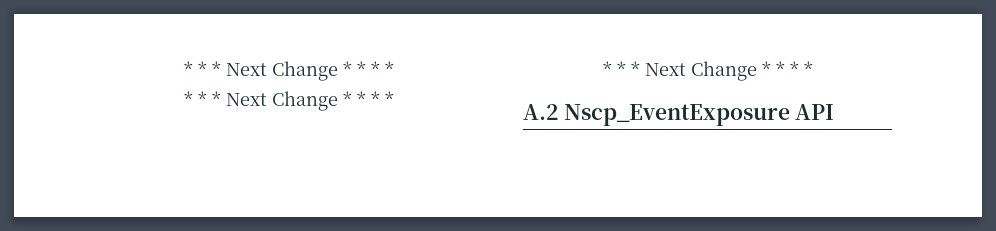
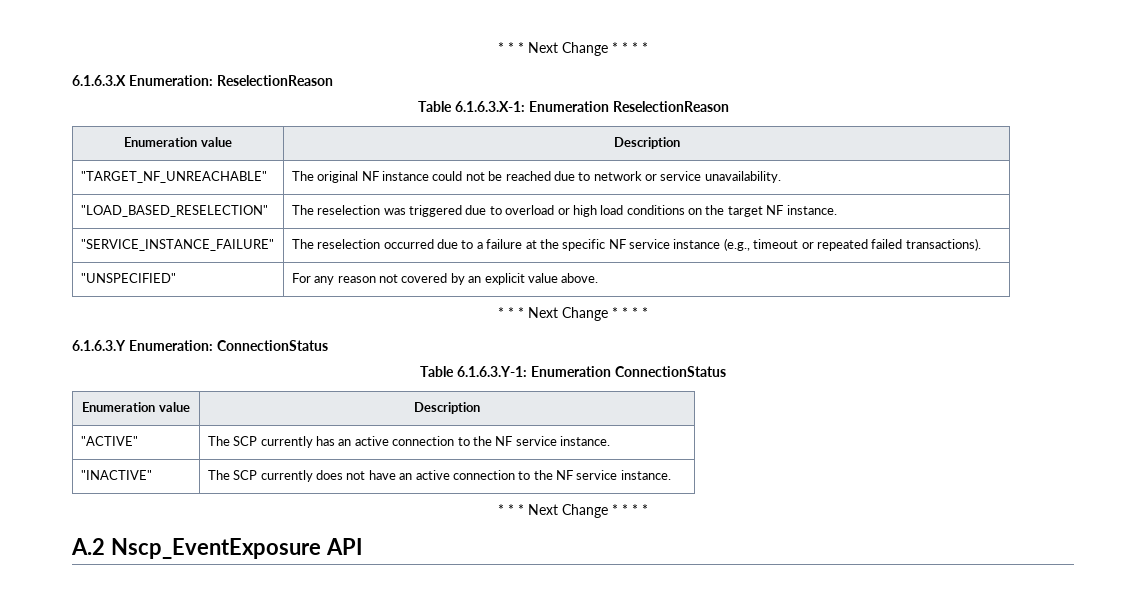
[183,61,394,81] [183,91,394,111] * * * Next Change * * * * // * * * Next Change * * * * -> [498,42,648,56] [72,75,333,86] [417,101,729,112] [124,137,232,147] [613,137,680,149] [80,171,267,183] [291,171,781,183] [80,205,268,217] [291,205,837,217] [80,239,274,251] [291,238,981,251] [80,273,176,283] [291,273,599,285] [498,307,648,321] [72,340,328,351] [420,366,726,377] [82,402,190,412] [413,402,480,414] [80,436,138,446] [207,436,611,448] [80,470,152,480] [207,470,671,482] * * * Next Change * * * * // 6.1.6.3.X Enumeration: ReselectionReason // Table 6.1.6.3.X-1: Enumeration ReselectionReason // Enumeration value | Description // "TARGET_NF_UNREACHABLE" | The original NF instance could not be reached due to network or service unavailability. // "LOAD_BASED_RESELECTION" | The reselection was triggered due to overload or high load conditions on the target NF instance. // "SERVICE_INSTANCE_FAILURE" | The reselection occurred due to a failure at the specific NF service instance (e.g., timeout or repeated failed transactions). // "UNSPECIFIED" | For any reason not covered by an explicit value above. // * * * Next Change * * * * // 6.1.6.3.Y Enumeration: ConnectionStatus // Table 6.1.6.3.Y-1: Enumeration ConnectionStatus // Enumeration value | Description // "ACTIVE" | The SCP currently has an active connection to the NF service instance. // "INACTIVE" | The SCP currently does not have an active connection to the NF service instance.

